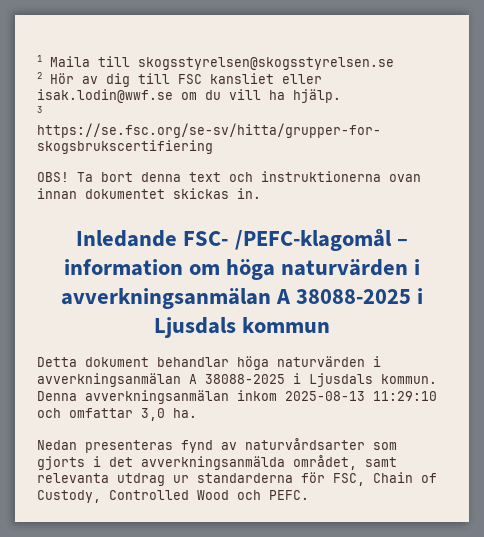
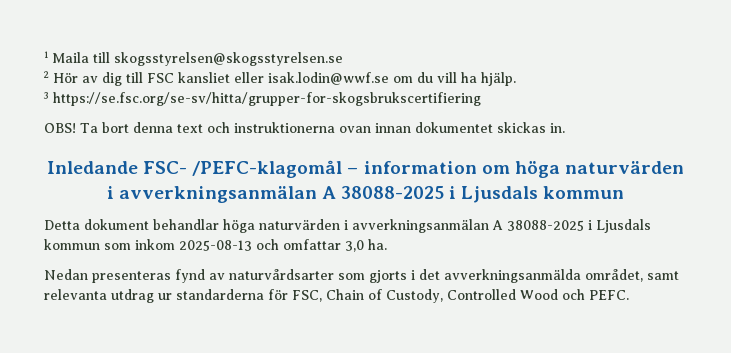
[381,374,437,384] [37,390,229,404] kommun. Denna avverkningsanmälan -> [44,239,131,250] kommun som
[373,391,437,401] 11:29:10 -> (252, 245) none

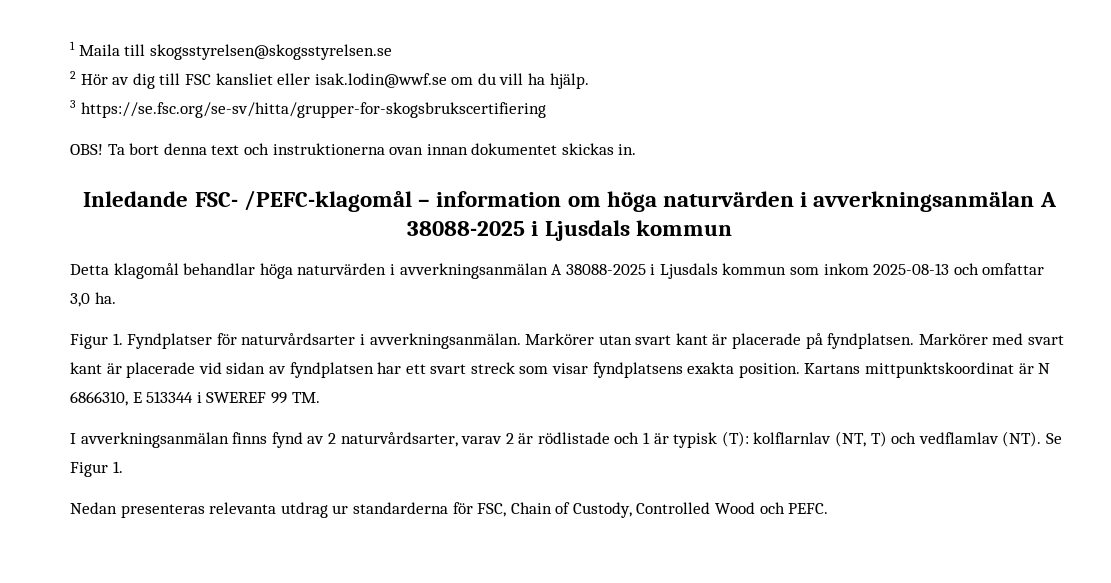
[84,219,149,230] dokument -> [113,263,179,279] klagomål
[44,269,679,283] Nedan presenteras fynd av naturvårdsarter som gjorts i det avverkningsanmälda området, samt -> [70,333,1065,349] [70,362,1051,378] [70,391,320,406] [70,431,1062,448] [70,461,123,477] [70,502,205,518] Figur 1. Fyndplatser för naturvårdsarter i avverkningsanmälan. Markörer utan svart kant är placerade på fyndplatsen. Markörer med svart kant är placerade vid sidan av fyndplatsen har ett svart streck som visar fyndplatsens exakta position. Kartans mittpunktskoordinat är N 6866310, E 513344 i SWEREF 99 TM. // I avverkningsanmälan finns fynd av 2 naturvårdsarter, varav 2 är rödlistade och 1 är typisk (T): kolflarnlav (NT, T) och vedflamlav (NT). Se Figur 1. // Nedan presenteras

